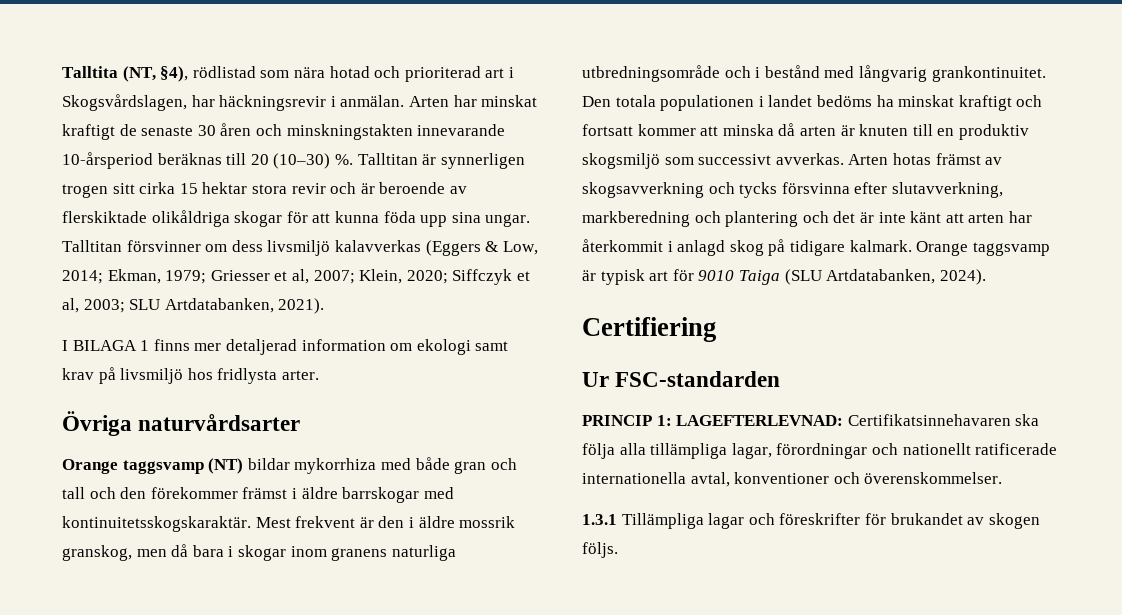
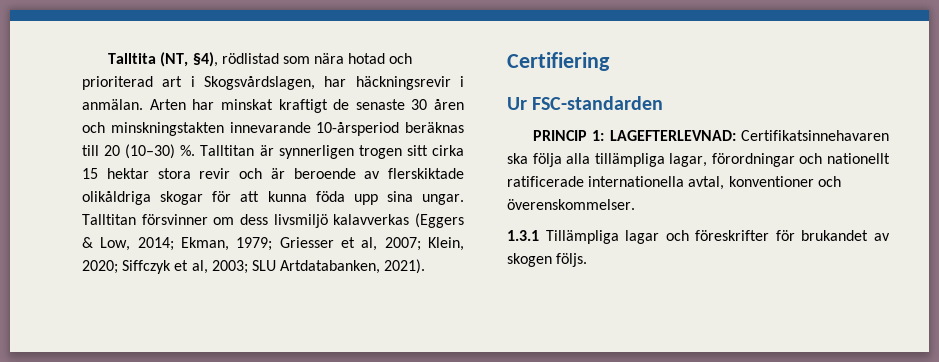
[62,339,509,355] [62,367,319,384] [62,411,301,436] [62,457,517,474] [62,487,454,503] [62,516,516,532] [62,544,456,561] [582,65,1046,82] [582,95,1043,111] [582,123,1029,140] [582,153,1003,169] [582,182,1003,198] [582,211,1032,227] [582,239,1050,256] [582,269,986,285] // I BILAGA 1 finns mer detaljerad information om ekologi samt krav på livsmiljö hos fridlysta arter. // Övriga naturvårdsarter // Orange taggsvamp (NT) bildar mykorrhiza med både gran och tall och den förekommer främst i äldre barrskogar med kontinuitetsskogskaraktär. Mest frekvent är den i äldre mossrik granskog, men då bara i skogar inom granens naturliga utbredningsområde och i bestånd med långvarig grankontinuitet. Den totala populationen i landet bedöms ha minskat kraftigt och fortsatt kommer att minska då arten är knuten till en produktiv skogsmiljö som successivt avverkas. Arten hotas främst av skogsavverkning och tycks försvinna efter slutavverkning, markberedning och plantering och det är inte känt att arten har återkommit i anlagd skog på tidigare kalmark. Orange taggsvamp är typisk art för 9010 Taiga (SLU Artdatabanken, 2024). -> (426, 266) none

